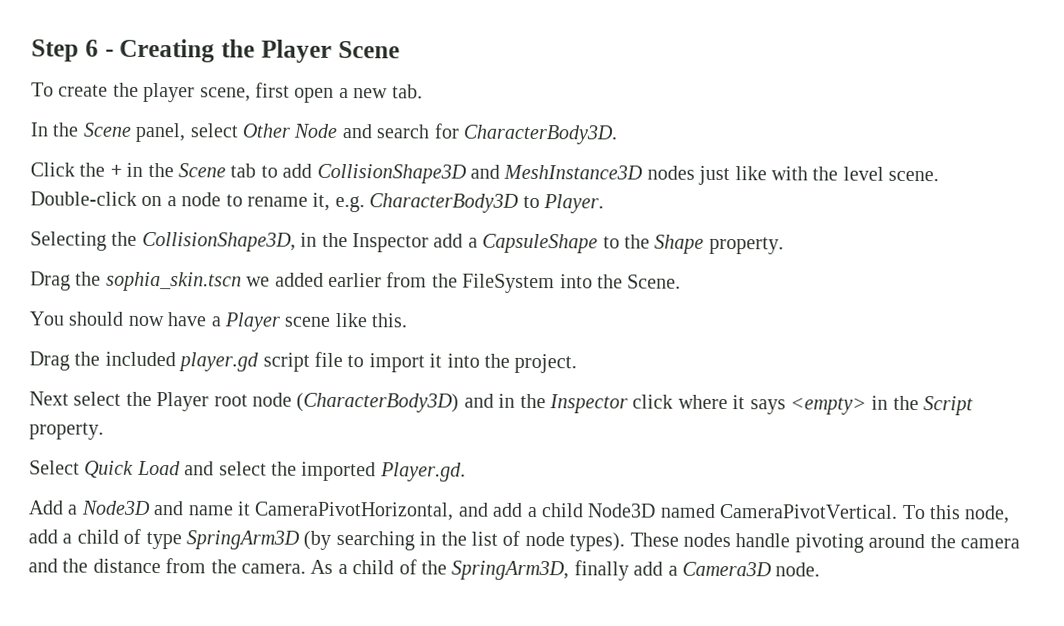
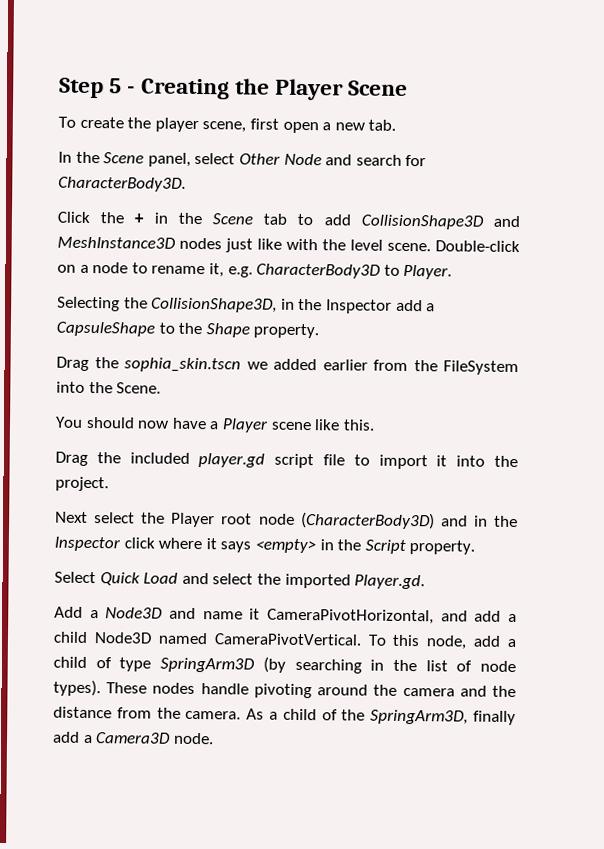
[84,39,99,57] 6 -> [109,78,123,94] 5

